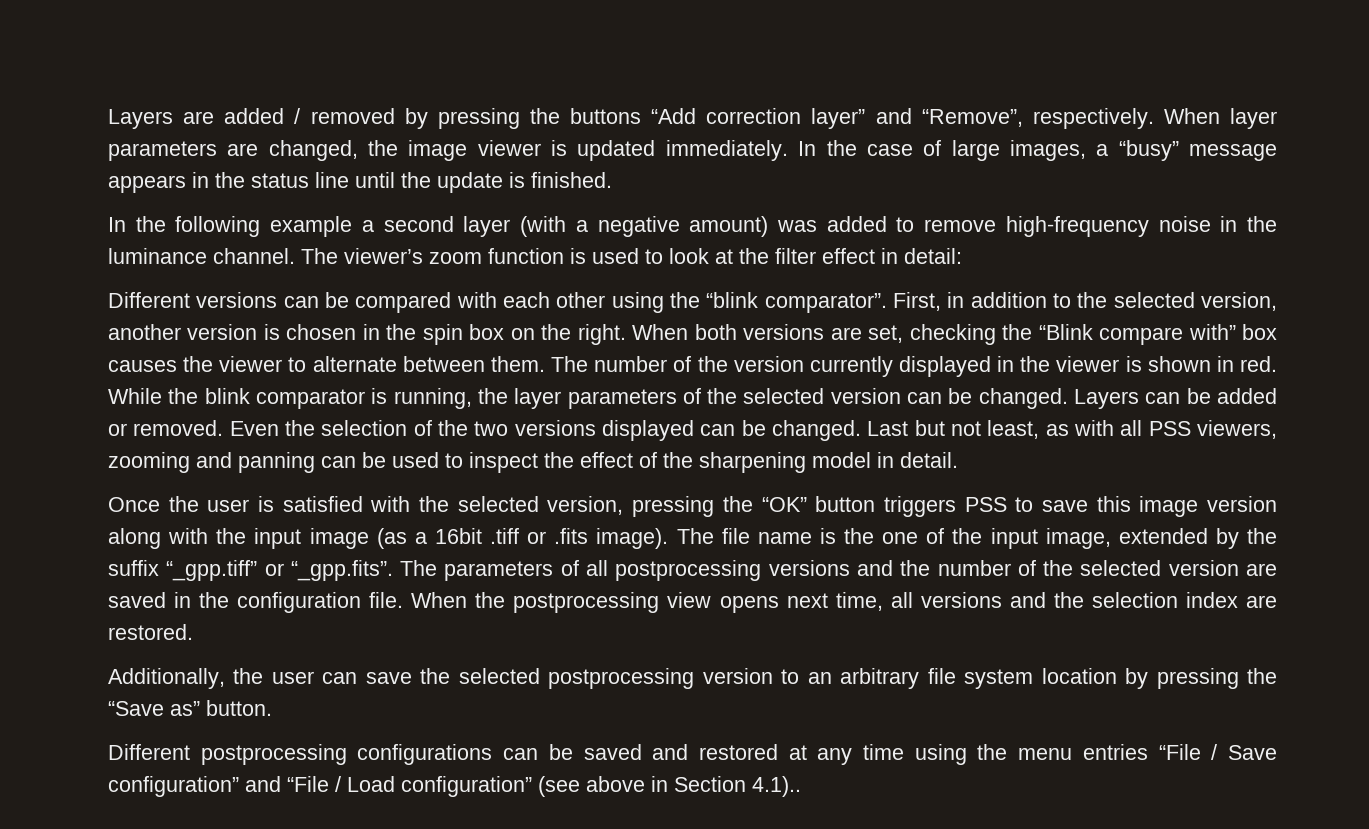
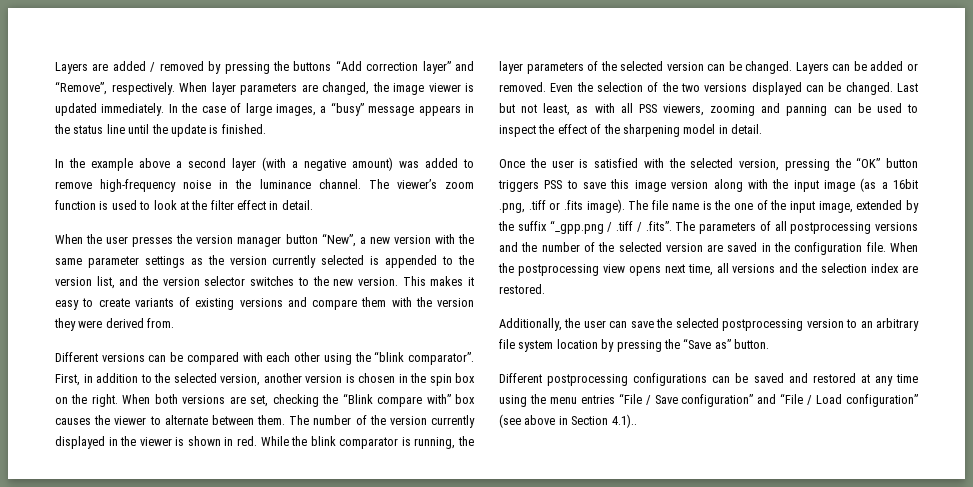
[175,216,353,237] following example -> [91,158,170,171] example above
[904,248,962,264] detail: -> [281,200,313,210] [55,233,475,247] [55,255,475,268] [55,276,474,289] [55,297,474,310] [54,318,175,331] detail. // When the user presses the version manager button “New”, a new version with the same parameter settings as the version currently selected is appended to the version list, and the version selector switches to the new version. This makes it easy to create variants of existing versions and compare them with the version they were derived from.
(482, 536) none -> [499,203,525,213] .png,
[166,560,393,581] “_gpp.tiff” or “_gpp.fits”. -> [549,220,672,234] “_gpp.png / .tiff / .fits”.

